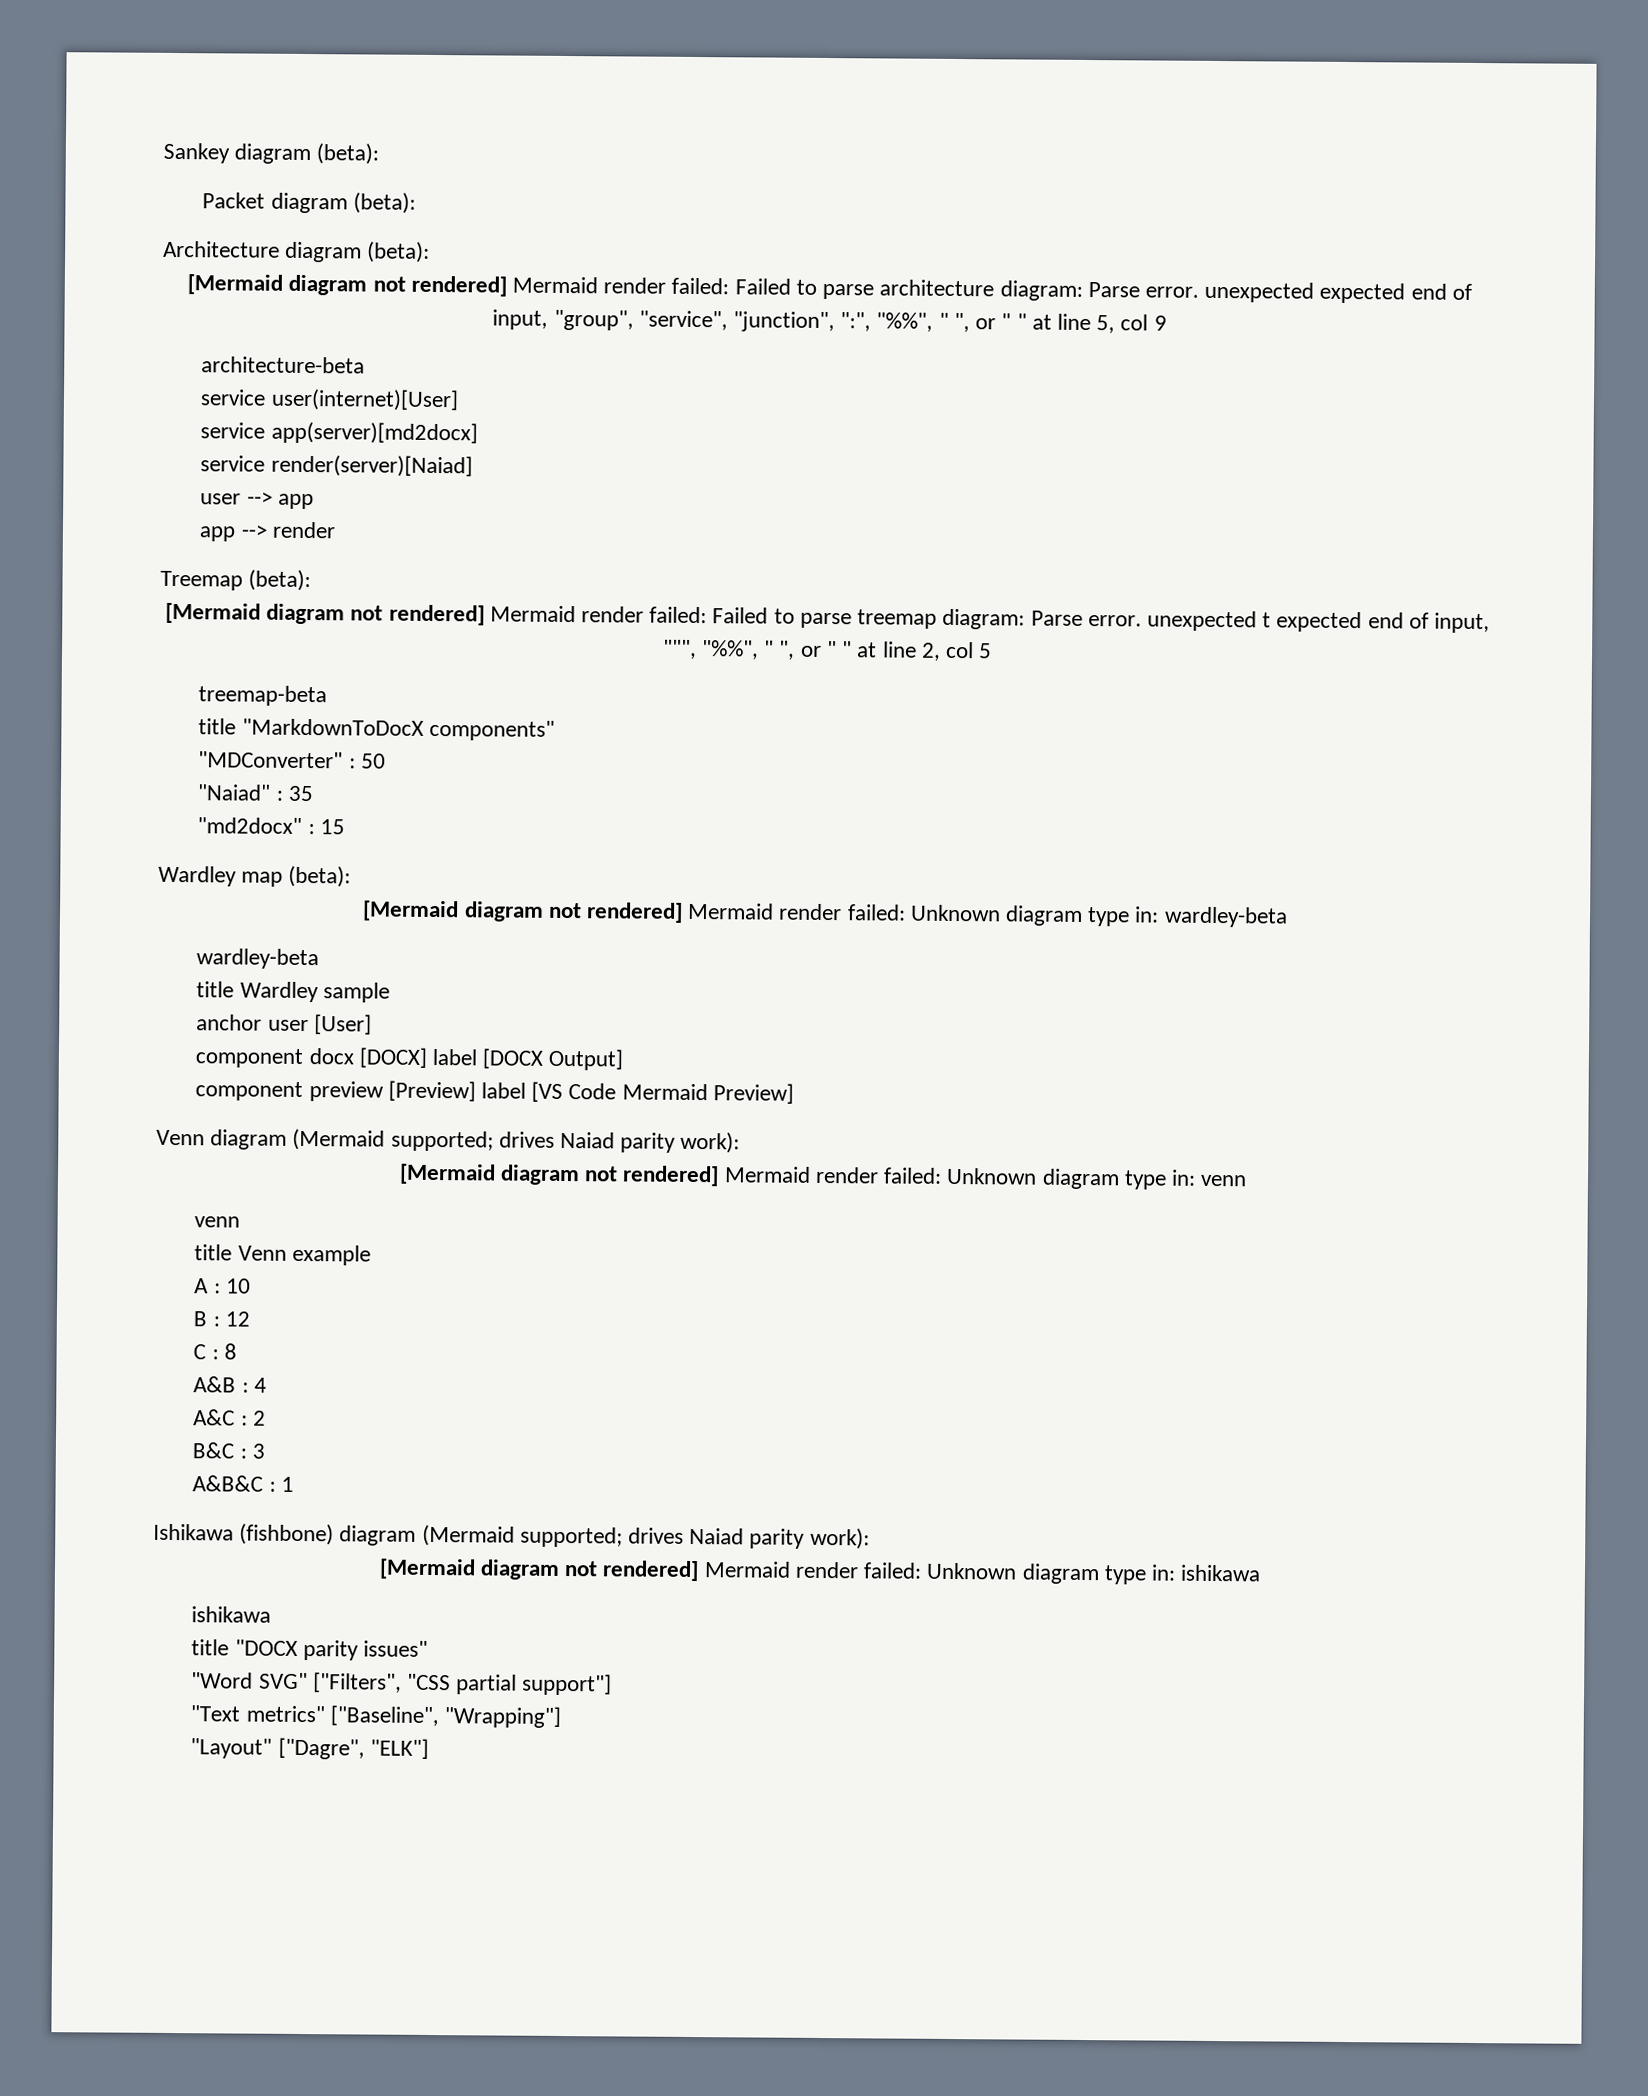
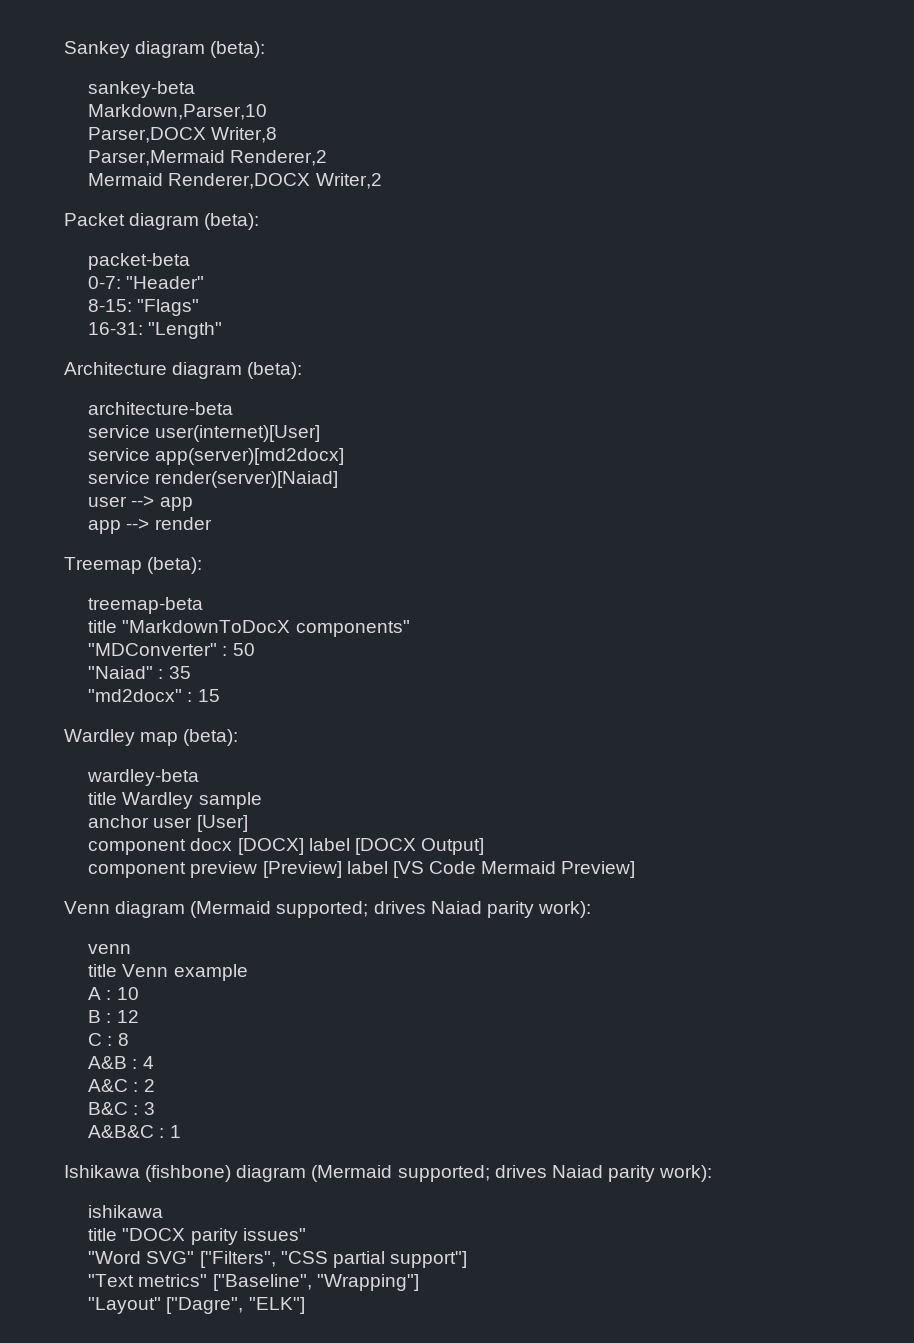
[202,192,416,214] [163,240,431,263] [187,274,1472,304] [492,309,1167,334] Packet diagram (beta): // Architecture diagram (beta): // [Mermaid diagram not rendered] Mermaid render failed: Failed to parse architecture diagram: Parse error. unexpected expected end of input, "group", "service", "junction", ":", "%%", " ", or " " at line 5, col 9 -> [88,81,196,98] [88,104,268,120] [88,127,278,143] [88,150,328,166] [88,173,382,189] [64,213,260,230] [88,253,191,270] [88,276,205,289] [88,299,200,316] [88,322,223,339] [64,362,303,379] sankey-beta // Markdown,Parser,10 // Parser,DOCX Writer,8 // Parser,Mermaid Renderer,2 // Mermaid Renderer,DOCX Writer,2 // Packet diagram (beta): // packet-beta // 0-7: "Header" // 8-15: "Flags" // 16-31: "Length" // Architecture diagram (beta):
[165,602,1490,634] [661,639,993,661] // [Mermaid diagram not rendered] Mermaid render failed: Failed to parse treemap diagram: Parse error. unexpected t expected end of input, """, "%%", " ", or " " at line 2, col 5 -> (203, 565) none
[362,900,1288,928] // [Mermaid diagram not rendered] Mermaid render failed: Unknown diagram type in: wardley-beta -> (239, 737) none
[398,1163,1248,1190] // [Mermaid diagram not rendered] Mermaid render failed: Unknown diagram type in: venn -> (591, 909) none
[378,1558,1262,1585] // [Mermaid diagram not rendered] Mermaid render failed: Unknown diagram type in: ishikawa -> (713, 1173) none

